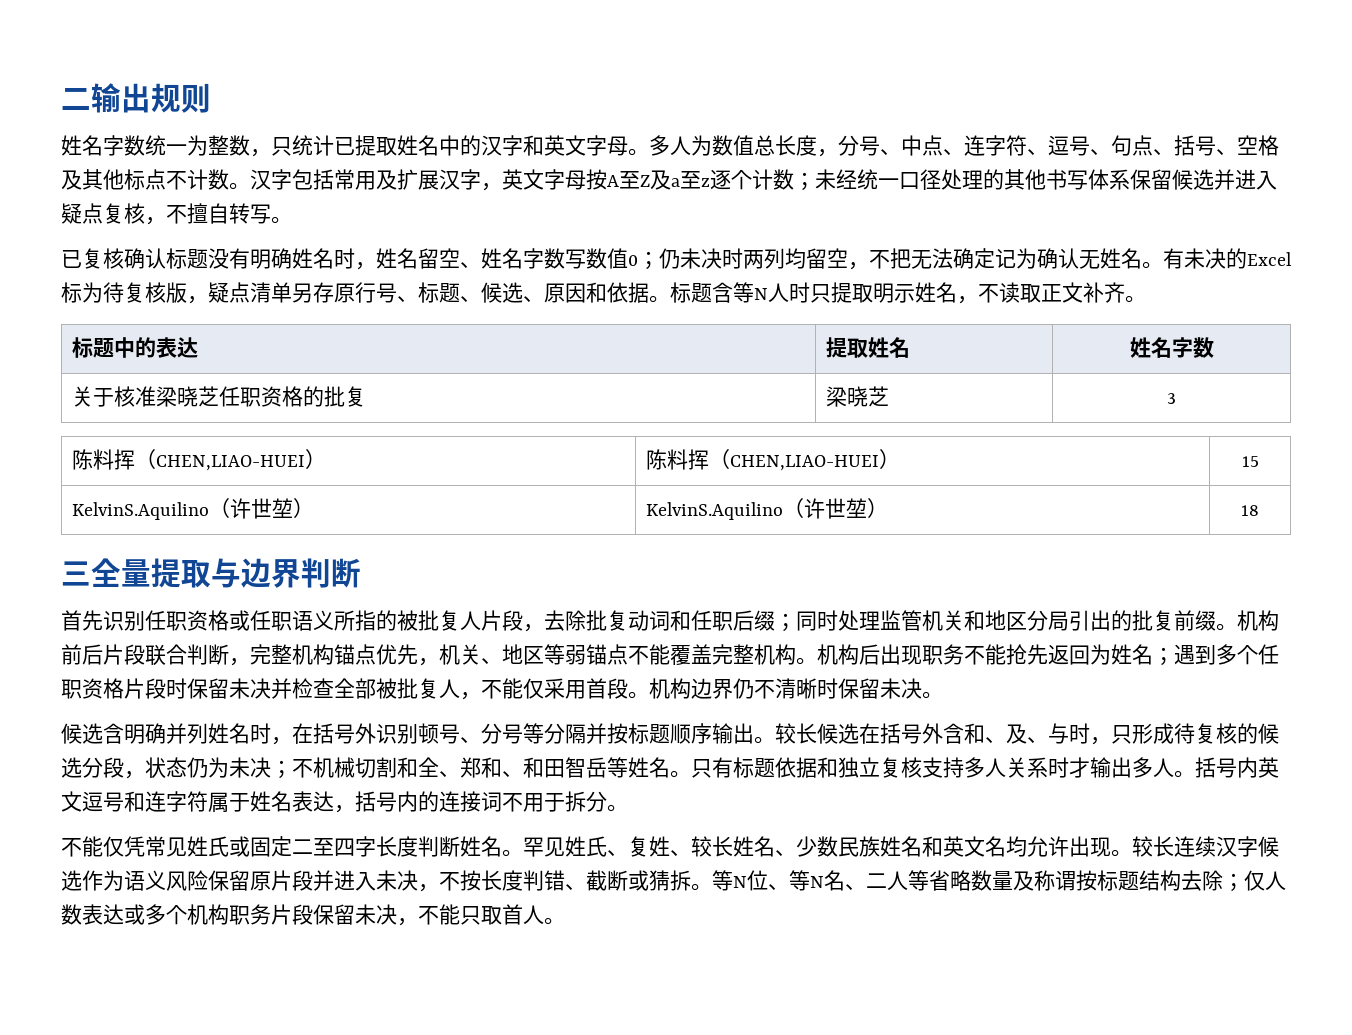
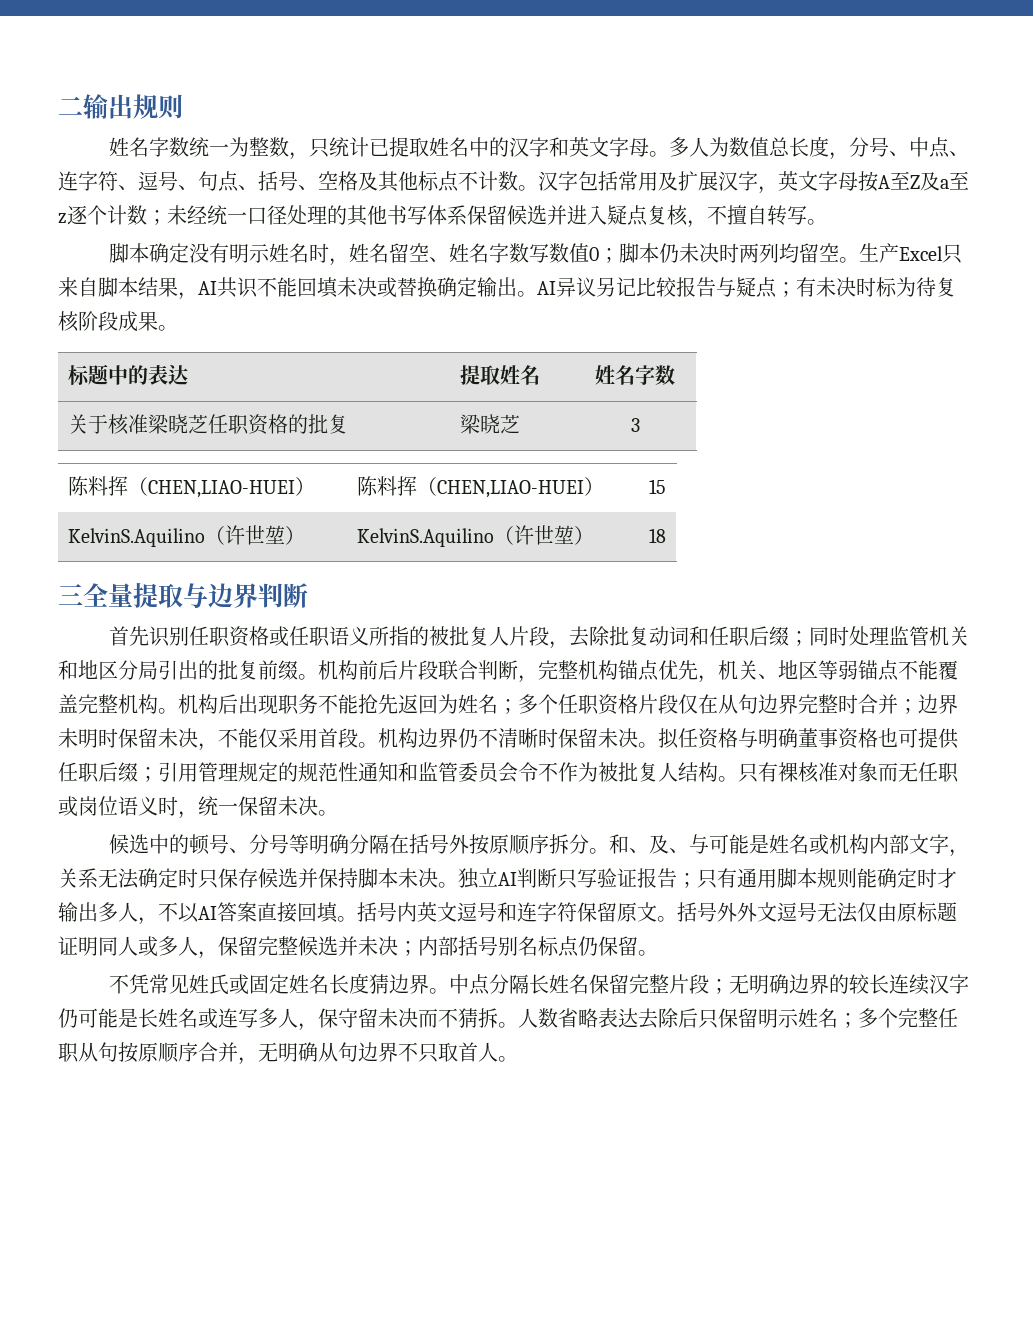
[61,248,292,269] 已复核确认标题没有明确 -> [109,243,271,263] 脚本确定没有明示
(659, 260) none -> [619,243,660,263] 脚本
[848,248,1292,270] [61,282,1125,304] ，不把无法确定记为确认无姓名。有未决的Excel标为待复核版，疑点清单另存原行号、标题、候选、原因和依据。标题含等N人时只提取明示姓名，不读取正文补齐 -> [839,243,963,264] [58,277,956,300] [58,311,158,332] 。生产Excel只来自脚本结果，AI共识不能回填未决或替换确定输出。AI异议另记比较报告与疑点；有未决时标为待复核阶段成果
[1174,644,1216,665] 遇到 -> (518, 706) none
[166,678,460,699] 时保留未决并检查全部被批复人 -> [678,694,958,714] [58,728,198,748] 仅在从句边界完整时合并；边界未明时保留未决
[61,723,1279,745] [61,757,1174,779] // 候选含明确并列姓名时，在括号外识别顿号、分号等分隔并按标题顺序输出。较长候选在括号外含和、及、与时，只形成待复核的候选分段，状态仍为未决；不机械切割和全、郑和、和田智岳等姓名。只有标题依据和独立复核支持多人关系时才输出多人 -> [658,728,959,749] [58,762,959,783] [58,796,338,819] [109,834,970,857] [58,868,957,889] [58,902,339,925] 拟任资格与明确董事资格也可提供任职后缀；引用管理规定的规范性通知和监管委员会令不作为被批复人结构。只有裸核准对象而无任职或岗位语义时，统一保留未决。 // 候选中的顿号、分号等明确分隔在括号外按原顺序拆分。和、及、与可能是姓名或机构内部文字，关系无法确定时只保存候选并保持脚本未决。独立AI判断只写验证报告；只有通用脚本规则能确定时才输出多人，不以AI答案直接回填
[208,791,607,813] 属于姓名表达，括号内的连接词不用于拆分 -> [577,902,957,923] [58,936,638,959] 保留原文。括号外外文逗号无法仅由原标题证明同人或多人，保留完整候选并未决；内部括号别名标点仍保留
[82,836,124,857] 能仅 -> (130, 984) none
[292,836,1279,857] [61,870,1286,892] [61,904,460,926] 二至四字长度判断姓名。罕见姓氏、复姓、较长姓名、少数民族姓名和英文名均允许出现。较长连续汉字候选作为语义风险保留原片段并进入未决，不按长度判错、截断或猜拆。等N位、等N名、二人等省略数量及称谓按标题结构去除；仅人数表达或多个机构职务片段保留未决，不能 -> [289,973,970,995] [58,1008,958,1031] [58,1042,418,1065] 姓名长度猜边界。中点分隔长姓名保留完整片段；无明确边界的较长连续汉字仍可能是长姓名或连写多人，保守留未决而不猜拆。人数省略表达去除后只保留明示姓名；多个完整任职从句按原顺序合并，无明确从句边界不

